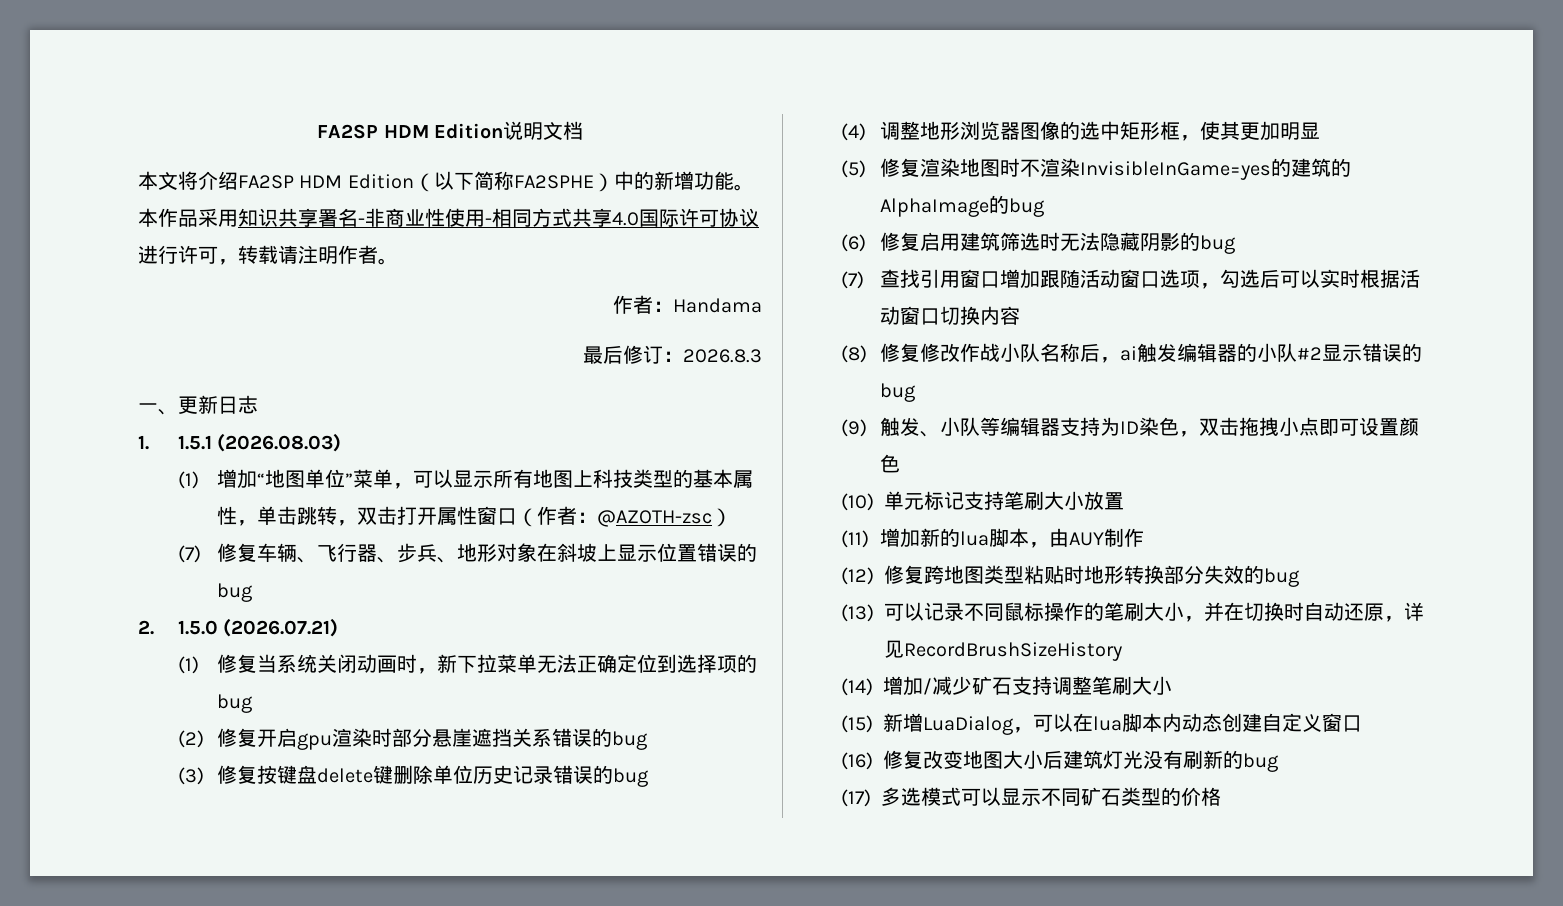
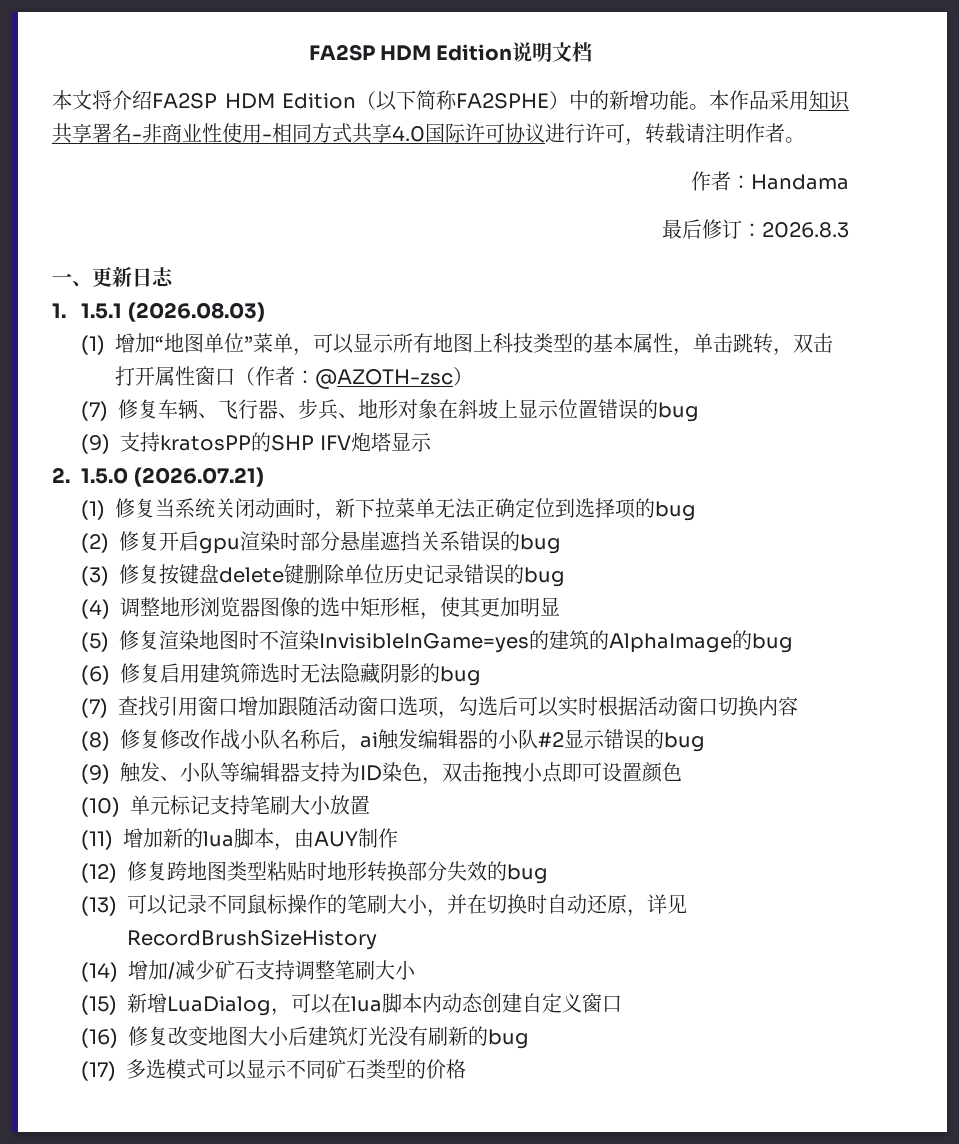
(253, 592) none -> [81,432,432,454] // (9)支持kratosPP的SHP IFV炮塔显示

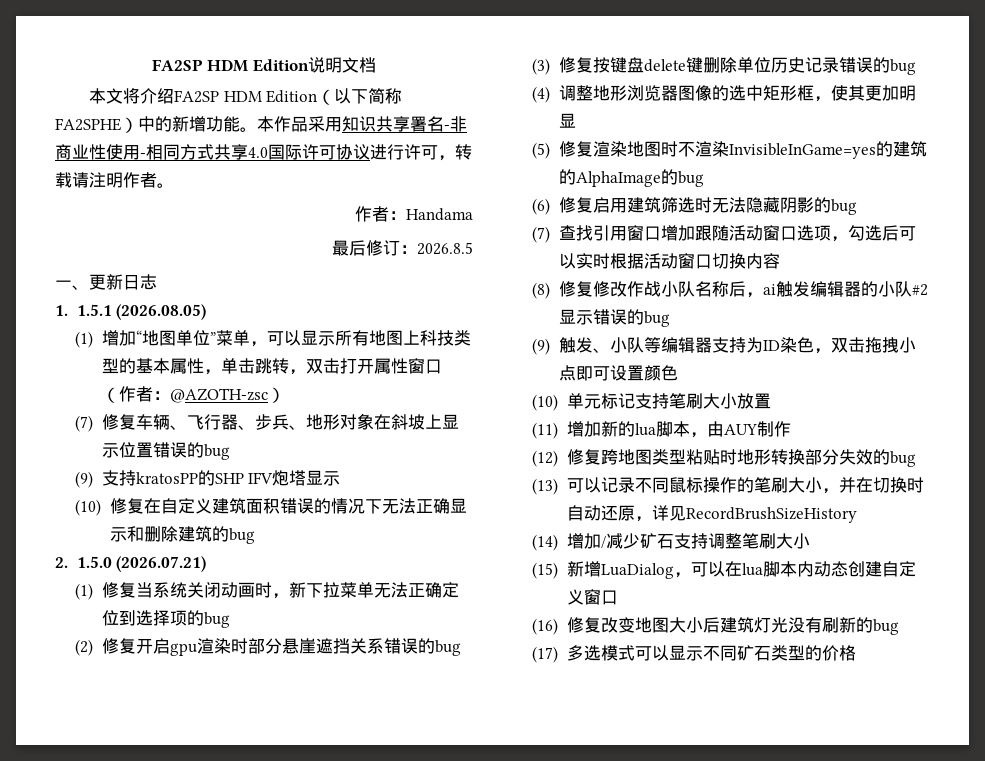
[762,222,849,238] 2026.8.3 -> [417,242,473,255] 2026.8.5
[127,302,265,322] (2026.08.03) -> [116,304,207,320] (2026.08.05)
(432, 442) none -> [75,498,467,516] [109,526,255,544] // (10)修复在自定义建筑面积错误的情况下无法正确显示和删除建筑的bug

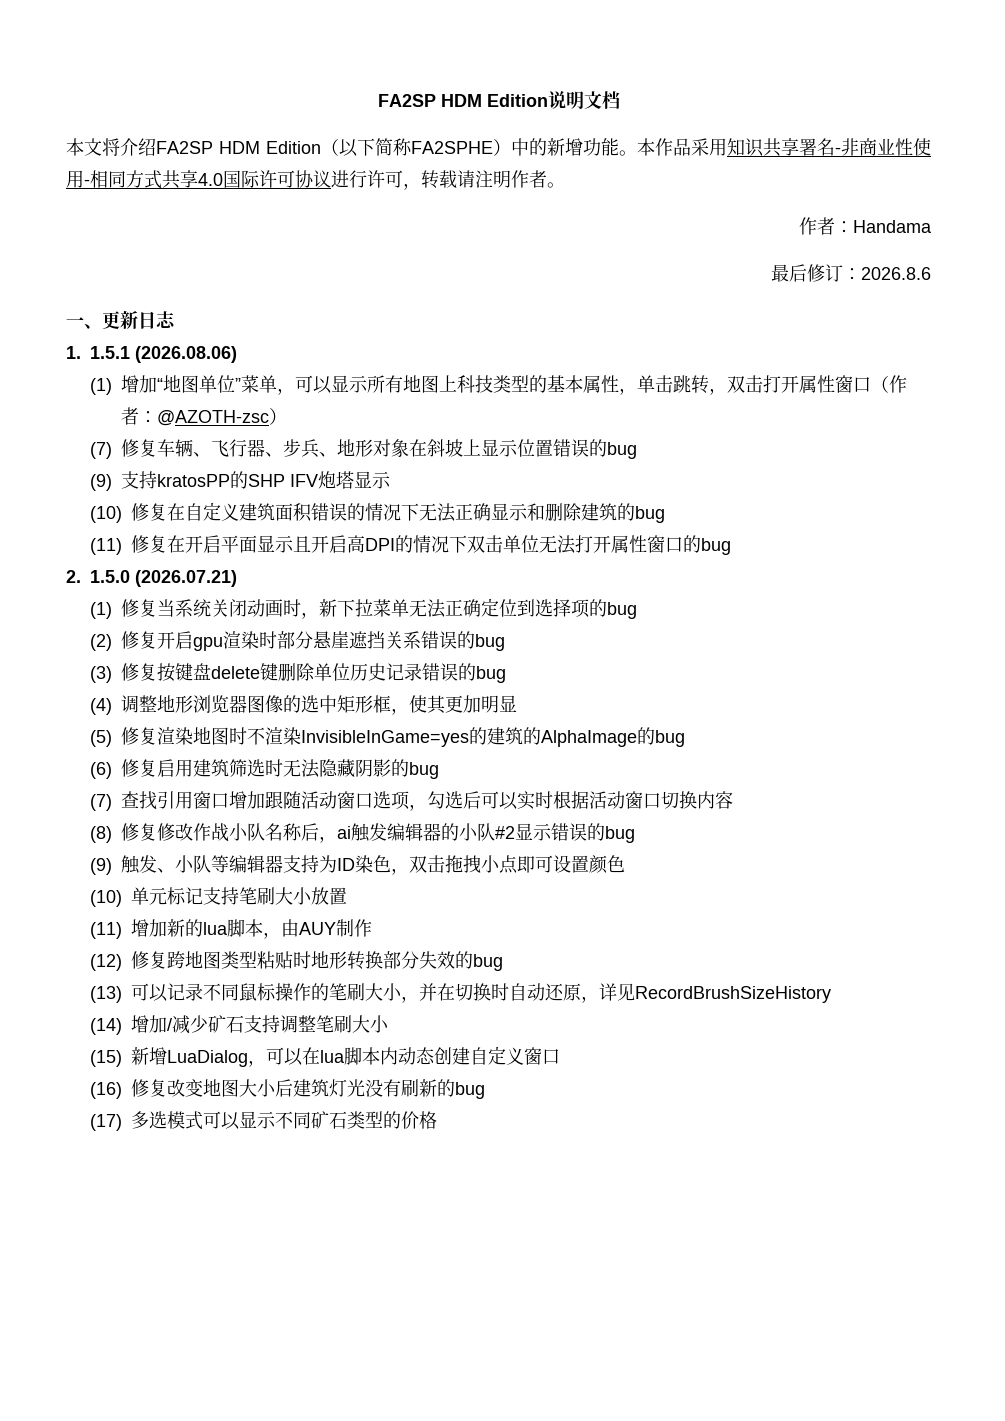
[417,242,473,255] 2026.8.5 -> [861,267,931,280] 2026.8.6
[116,304,207,320] (2026.08.05) -> [135,346,237,363] (2026.08.06)
(255, 536) none -> [89,535,731,555] // (11)修复在开启平面显示且开启高DPI的情况下双击单位无法打开属性窗口的bug

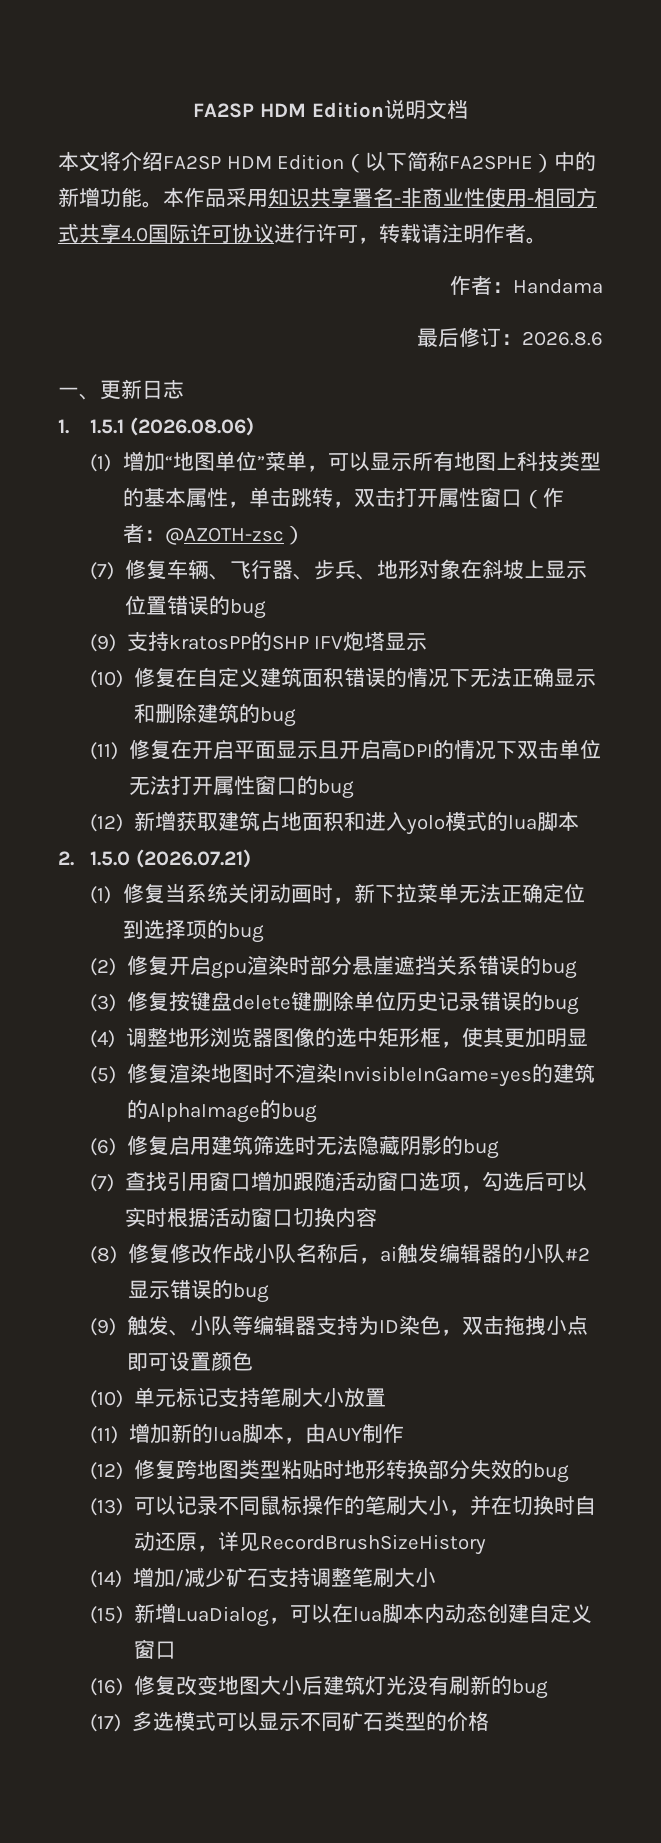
(731, 546) none -> [90,811,579,835] // (12)新增获取建筑占地面积和进入yolo模式的lua脚本

